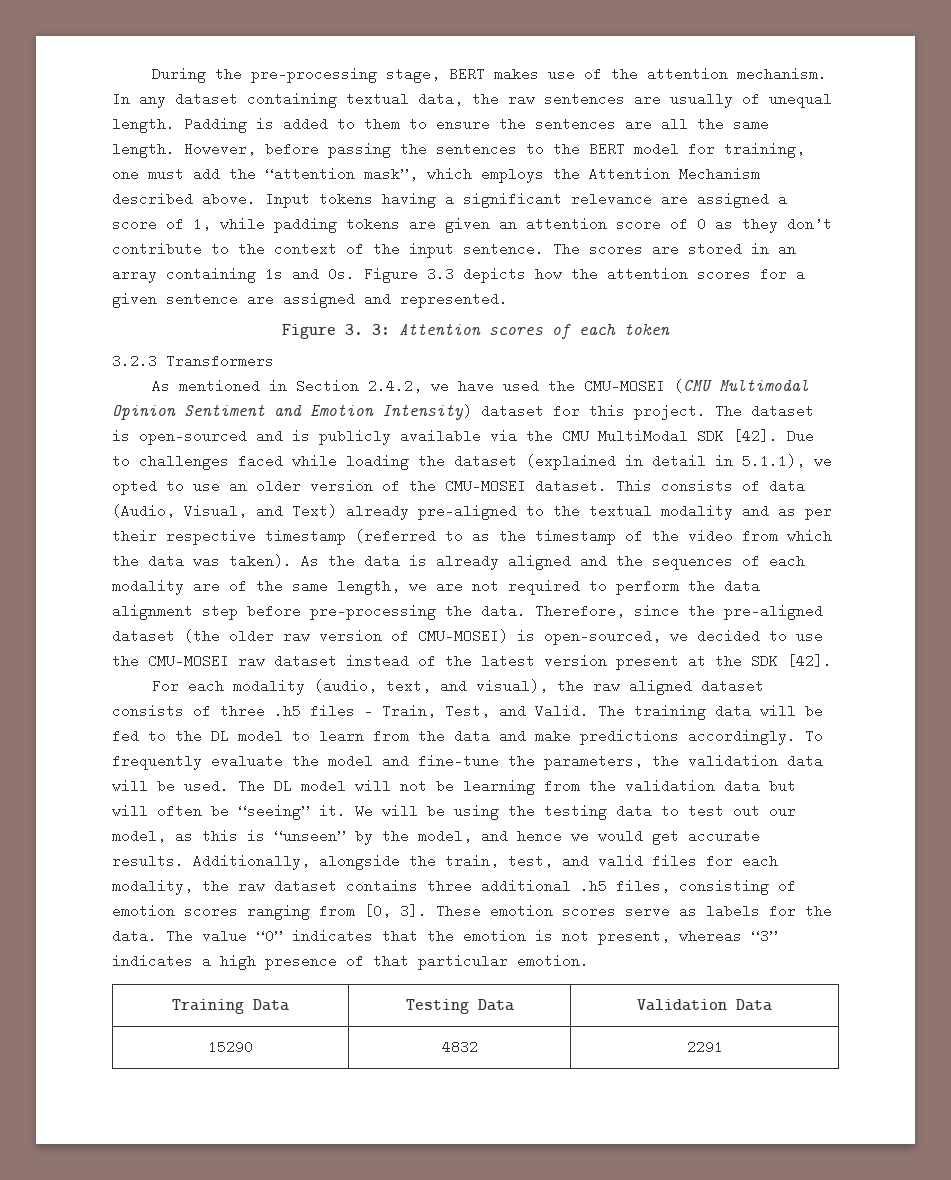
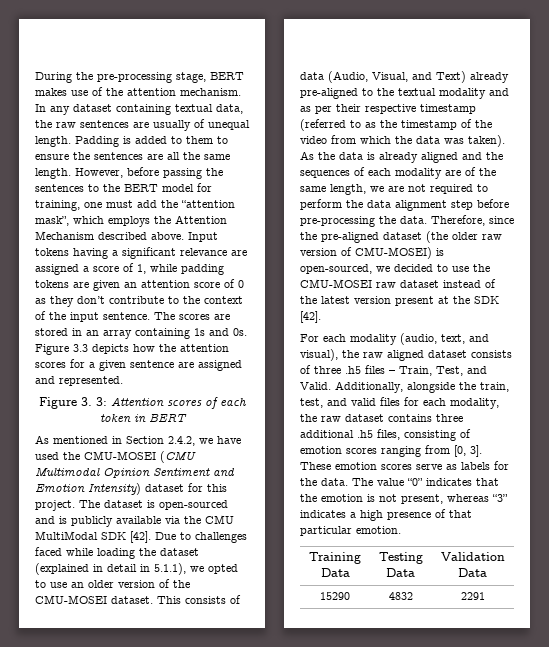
[112,354,274,368] // 3.2.3 Transformers -> [133,414,187,422] in BERT
[598,704,823,720] [112,729,823,745] [112,754,823,770] [112,779,796,795] [112,804,796,820] [112,829,760,845] [112,854,184,868] The training data will be fed to the DL model to learn from the data and make predictions accordingly. To frequently evaluate the model and fine-tune the parameters, the validation data will be used. The DL model will not be learning from the validation data but will often be “seeing” it. We will be using the testing data to test out our model, as this is “unseen” by the model, and hence we would get accurate results. -> (331, 386) none

